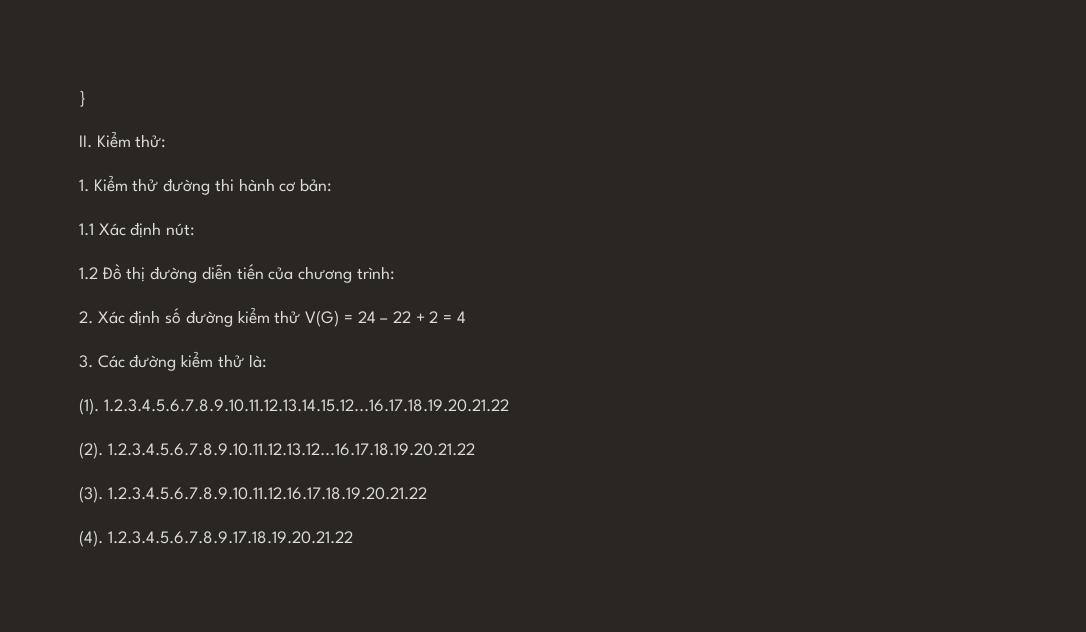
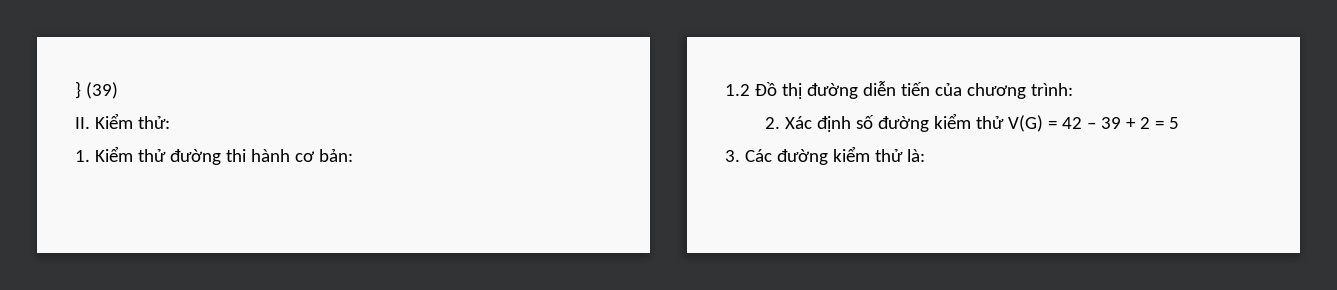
(86, 98) none -> [85,82,118,99] (39)
[79,222,196,238] // 1.1 Xác định nút: -> (353, 155) none
[357,311,411,323] 24 – 22 -> [1062,117,1122,129] 42 – 39
[456,311,466,323] 4 -> [1169,117,1180,129] 5
[79,398,509,415] [79,442,475,459] [79,486,427,503] [79,530,353,547] // (1). 1.2.3.4.5.6.7.8.9.10.11.12.13.14.15.12...16.17.18.19.20.21.22 // (2). 1.2.3.4.5.6.7.8.9.10.11.12.13.12...16.17.18.19.20.21.22 // (3). 1.2.3.4.5.6.7.8.9.10.11.12.16.17.18.19.20.21.22 // (4). 1.2.3.4.5.6.7.8.9.17.18.19.20.21.22 -> (925, 155) none

